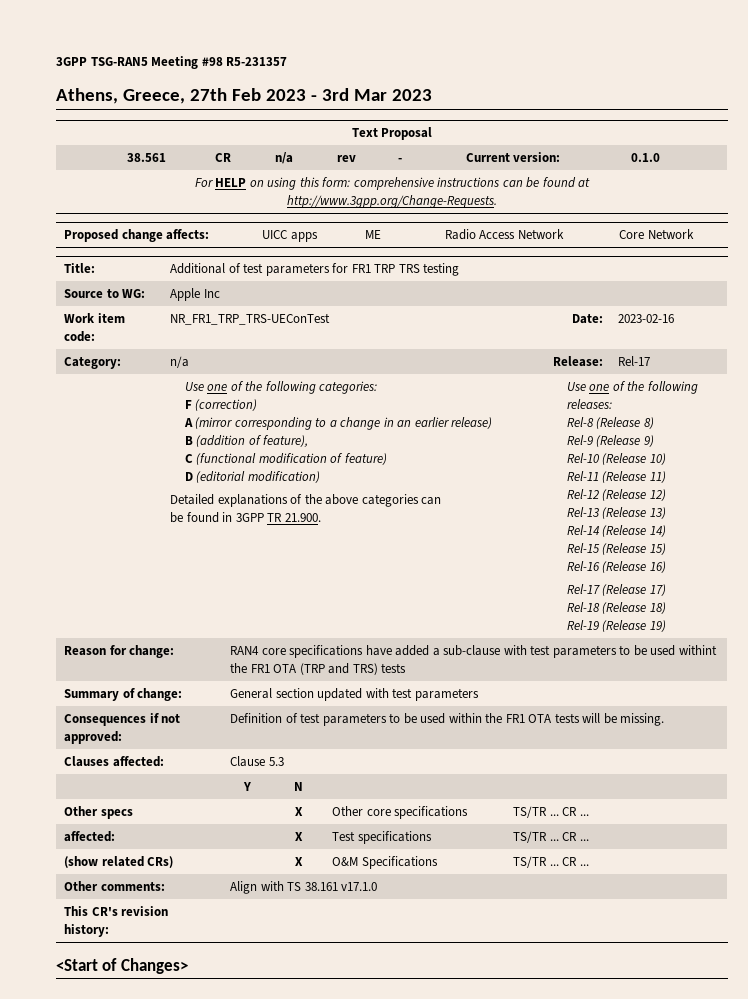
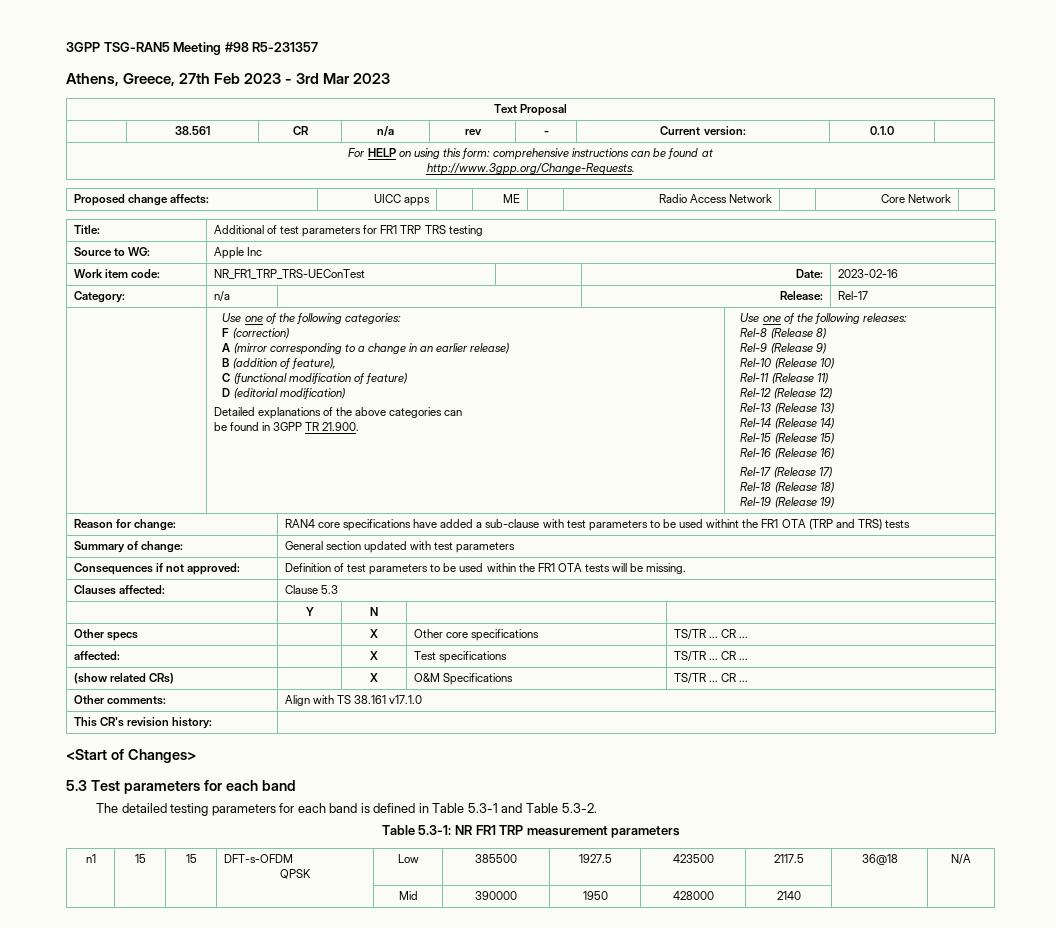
(188, 966) none -> [66,780,296,794] [96,803,597,816] [381,825,681,838] [85,854,96,863] [134,854,146,863] [185,854,197,863] [223,854,293,863] [280,869,311,879] [397,854,419,863] [475,854,517,863] [578,854,612,863] [672,854,714,863] [773,854,804,863] [861,854,898,865] [951,854,971,865] [398,891,418,900] [475,891,517,900] [582,891,608,900] [672,891,714,900] [776,891,801,900] // 5.3 Test parameters for each band // The detailed testing parameters for each band is defined in Table 5.3-1 and Table 5.3-2. // Table 5.3-1: NR FR1 TRP measurement parameters // n1 | 15 | 15 | DFT-s-OFDM // QPSK | Low | 385500 | 1927.5 | 423500 | 2117.5 | 36@18 | N/A // | | | | Mid | 390000 | 1950 | 428000 | 2140 | |

